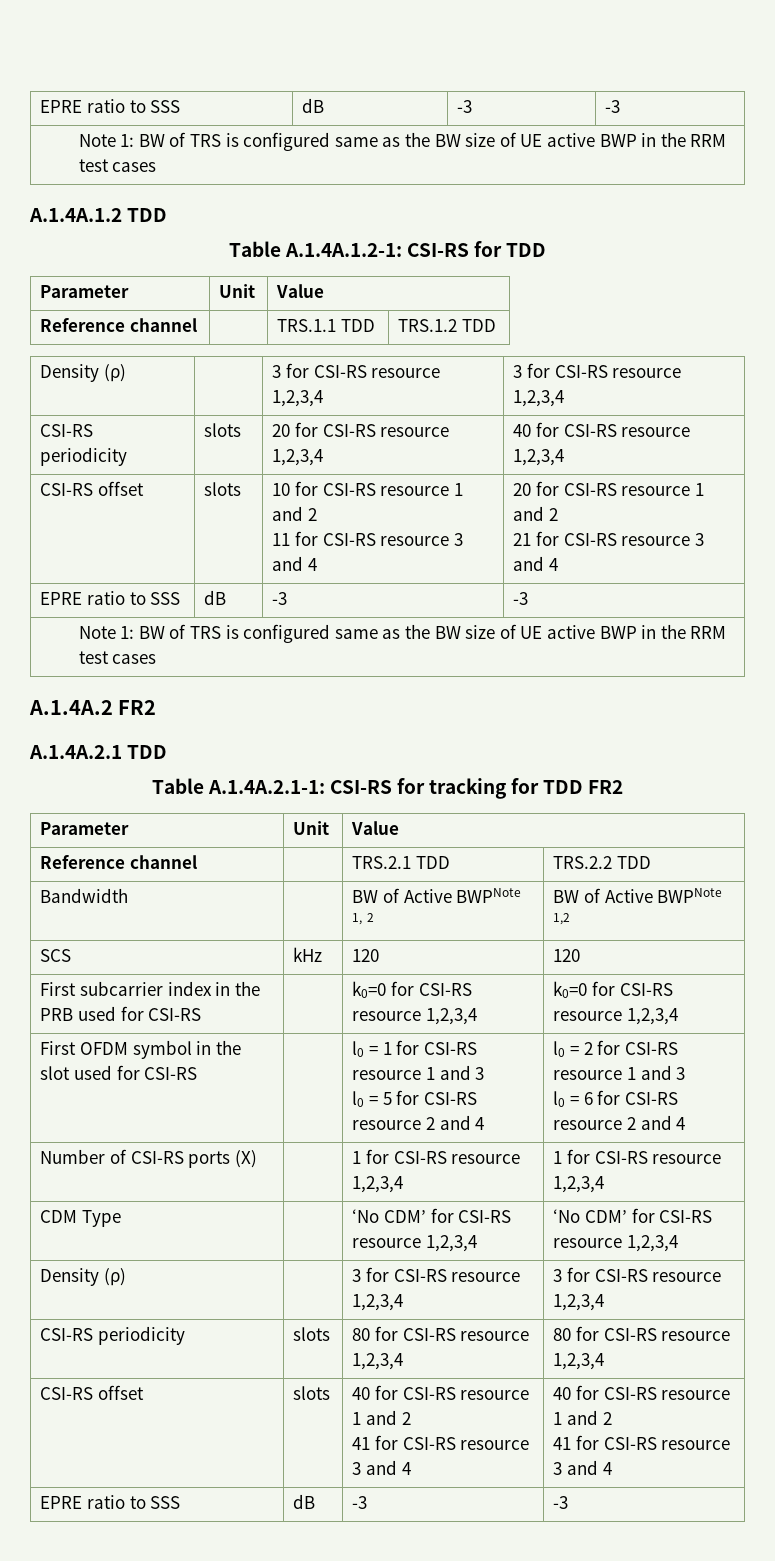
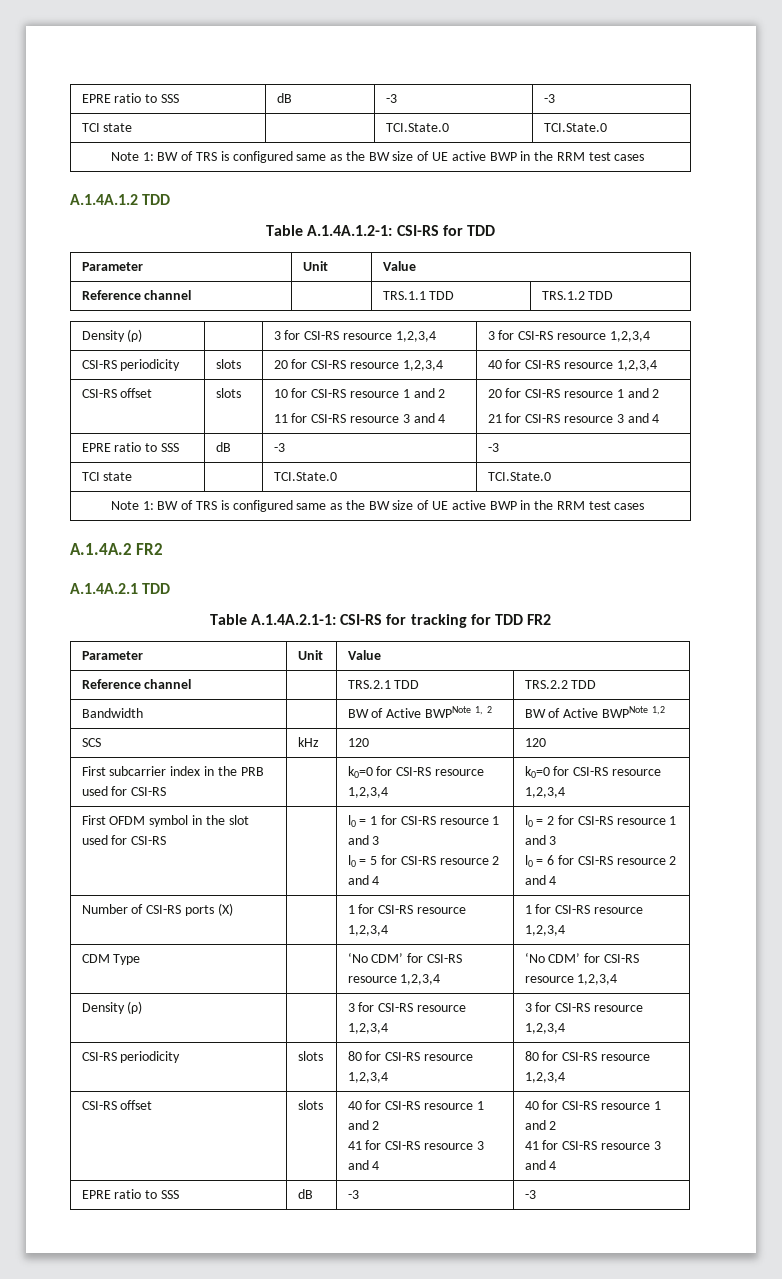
[40,99,181,113] [302,98,325,113] [457,100,473,113] [605,100,621,113] EPRE ratio to SSS | dB | -3 | -3 -> [81,93,180,103] [276,93,292,103] [385,94,397,103] [543,94,555,103] [81,123,133,132] [385,123,449,132] [543,123,607,132] EPRE ratio to SSS | dB | -3 | -3 // TCI state | | TCI.State.0 | TCI.State.0
(529, 598) none -> [81,472,133,481] [273,472,337,481] [487,472,551,481] // TCI state | | TCI.State.0 | TCI.State.0

